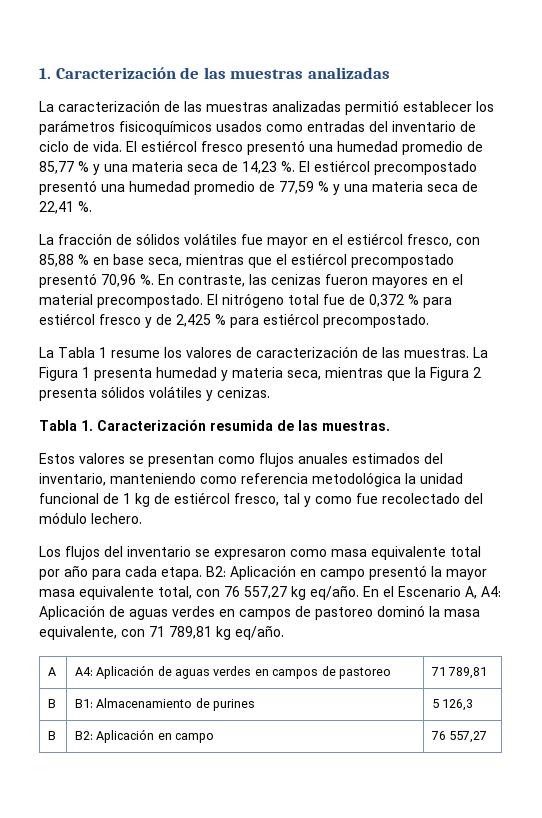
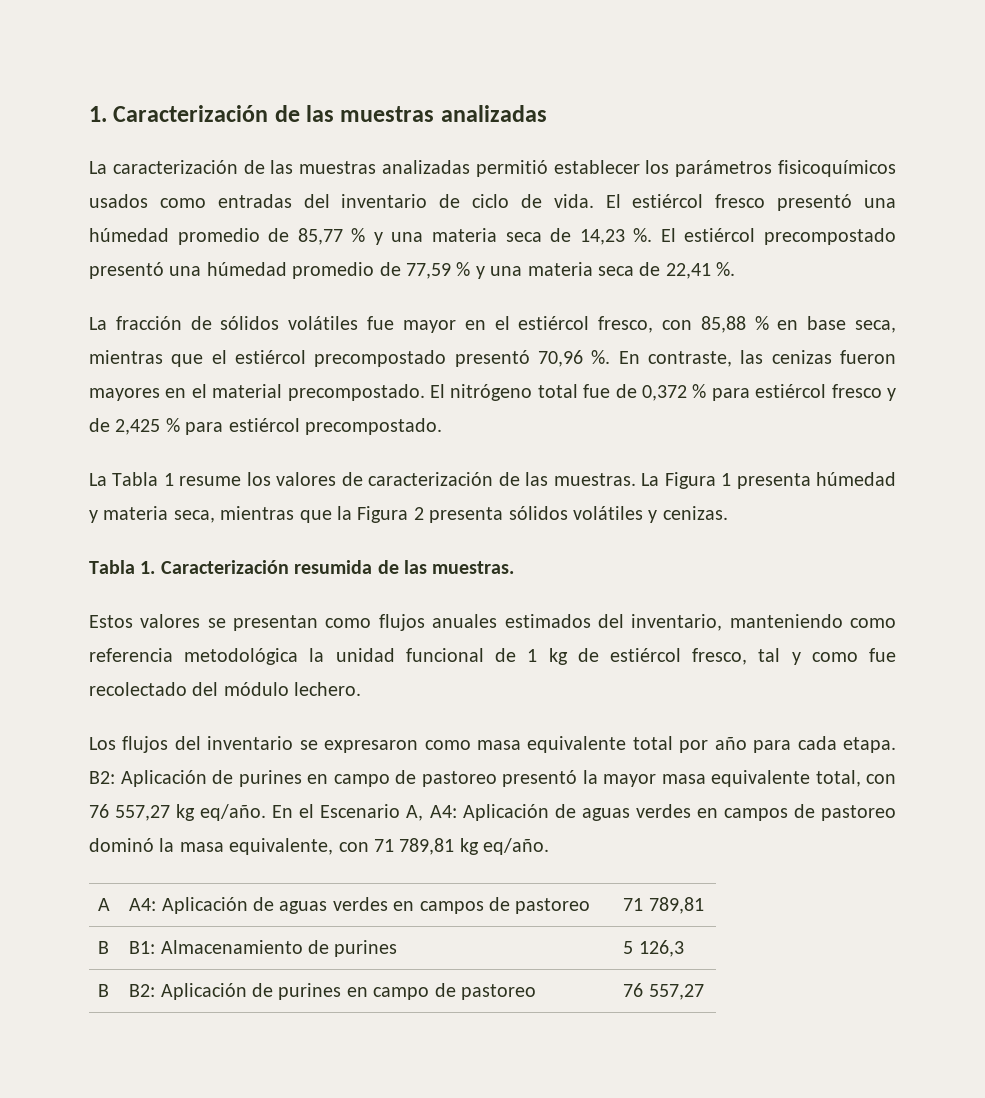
[337,141,398,152] humedad -> [89,228,169,242] húmedad
[129,181,190,192] humedad -> [206,262,287,276] húmedad
[156,367,217,378] humedad -> [816,472,896,486] húmedad
[300,569,365,580] en campo -> [212,770,497,787] de purines en campo de pastoreo
[157,733,215,743] en campo -> [252,983,537,1000] de purines en campo de pastoreo

